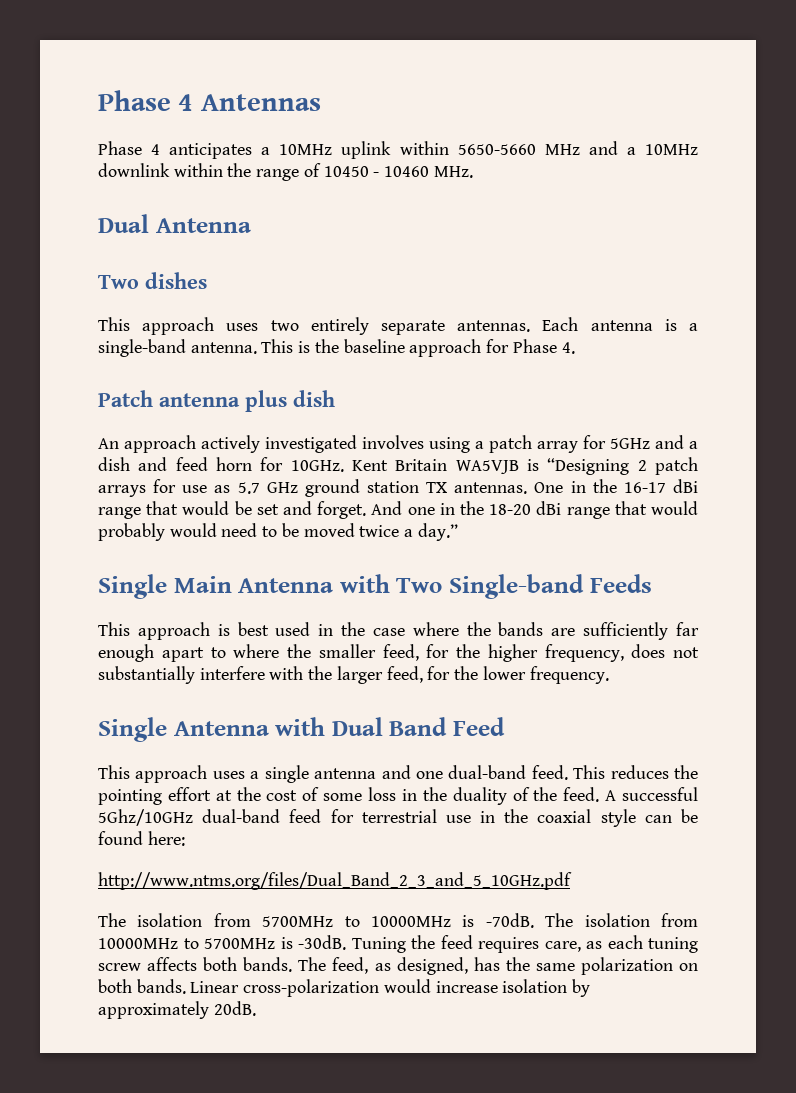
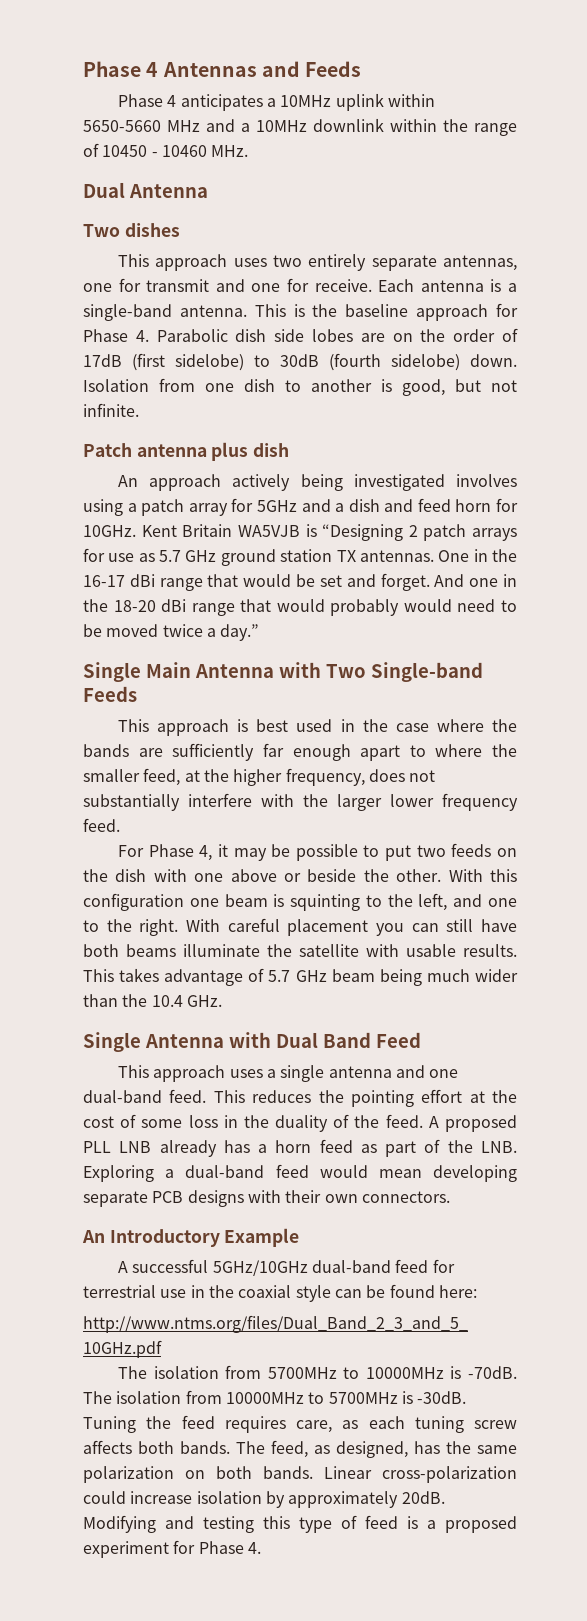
(321, 102) none -> [261,61,362,77] and Feeds
[457,320,531,332] antennas. -> [443,255,517,271] [83,278,372,292] antennas, one for transmit and one for receive.
(575, 348) none -> [156,328,519,342] [83,353,517,371] [83,378,517,396] [83,403,139,417] Parabolic dish side lobes are on the order of 17dB (first sidelobe) to 30dB (fourth sidelobe) down. Isolation from one dish to another is good, but not infinite.
(260, 444) none -> [300,474,343,491] being
[426,644,450,658] for -> [184,770,200,782] at
[386,666,609,684] feed, for the lower frequency. -> [390,793,518,811] [83,818,120,832] [118,843,518,861] [83,869,517,882] [83,893,517,911] [83,918,517,936] [83,944,517,957] [83,968,518,986] [83,994,222,1007] lower frequency feed. // For Phase 4, it may be possible to put two feeds on the dish with one above or beside the other. With this configuration one beam is squinting to the left, and one to the right. With careful placement you can still have both beams illuminate the satellite with usable results. This takes advantage of 5.7 GHz beam being much wider than the 10.4 GHz.
[622,787,699,801] [98,809,193,826] successful 5Ghz/10GHz -> [445,1115,517,1132] [83,1139,517,1157] [83,1164,518,1182] [83,1190,450,1207] [82,1228,300,1247] [118,1259,308,1276] proposed PLL LNB already has a horn feed as part of the LNB. Exploring a dual-band feed would mean developing separate PCB designs with their own connectors. // An Introductory Example // A successful 5GHz/10GHz
[383,979,431,993] would -> [83,1491,126,1504] could
(256, 1008) none -> [83,1515,517,1533] [83,1540,261,1558] Modifying and testing this type of feed is a proposed experiment for Phase 4.

